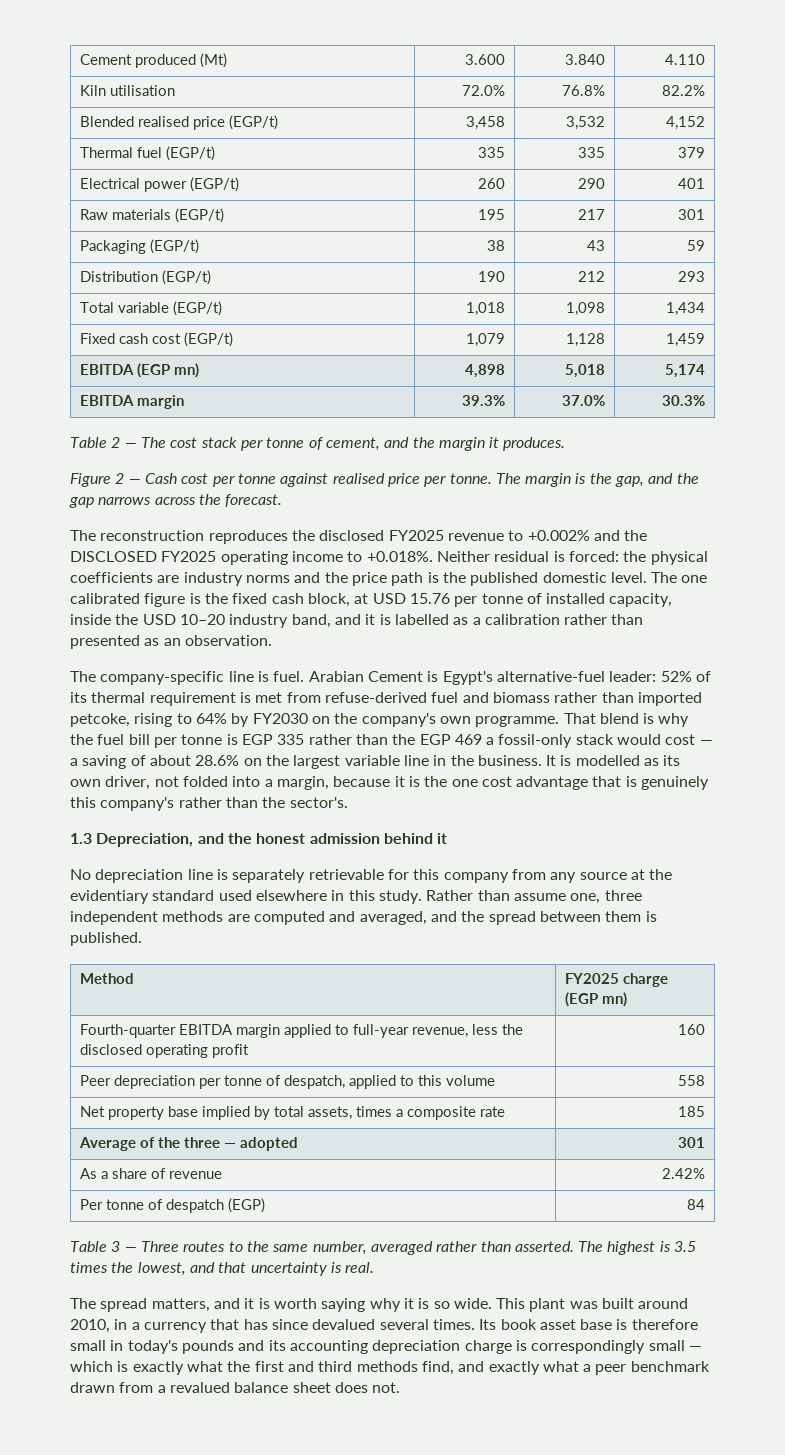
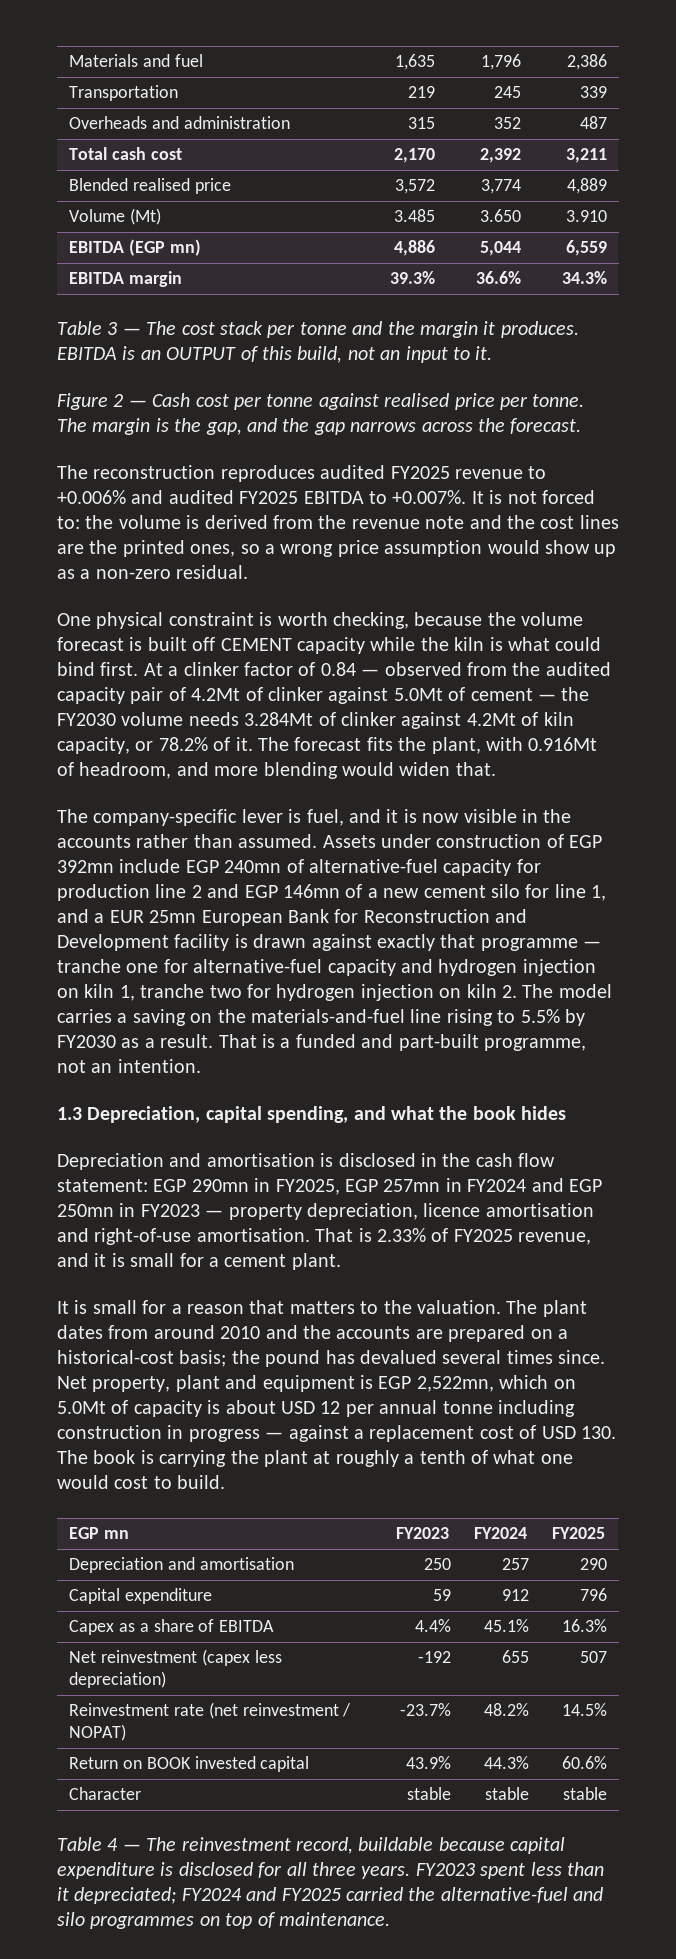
[80,53,228,68] [464,54,505,65] [564,54,605,65] [664,54,705,65] [80,85,176,96] [461,85,505,96] [561,85,605,96] [661,85,705,96] [80,115,279,130] [465,116,505,130] [565,116,605,130] [665,116,705,130] [80,146,216,161] [477,147,505,158] [577,147,605,158] [677,147,705,158] [80,177,240,192] [477,178,505,189] [577,178,605,189] [677,178,705,189] [80,208,225,223] [477,209,505,220] [577,209,605,220] [677,209,705,220] [80,239,200,254] [486,240,505,251] [586,240,605,251] [686,240,705,251] [80,270,212,285] [477,271,505,282] [577,271,605,282] [677,271,705,282] [80,301,223,316] [465,302,505,316] [565,302,605,316] [665,302,705,316] [80,332,234,347] [465,333,505,347] [565,333,605,347] [665,333,705,347] Cement produced (Mt) | 3.600 | 3.840 | 4.110 // Kiln utilisation | 72.0% | 76.8% | 82.2% // Blended realised price (EGP/t) | 3,458 | 3,532 | 4,152 // Thermal fuel (EGP/t) | 335 | 335 | 379 // Electrical power (EGP/t) | 260 | 290 | 401 // Raw materials (EGP/t) | 195 | 217 | 301 // Packaging (EGP/t) | 38 | 43 | 59 // Distribution (EGP/t) | 190 | 212 | 293 // Total variable (EGP/t) | 1,018 | 1,098 | 1,434 // Fixed cash cost (EGP/t) | 1,079 | 1,128 | 1,459 -> [68,54,203,67] [395,54,436,70] [481,54,522,70] [567,54,608,70] [68,85,178,101] [408,86,436,98] [494,86,522,98] [580,86,608,98] [68,116,290,129] [408,117,436,129] [494,117,522,129] [580,116,608,129] [68,147,182,160] [394,148,436,163] [480,148,522,163] [566,148,608,163] [68,178,231,194] [395,179,436,194] [481,179,522,194] [567,178,608,194] [68,208,161,225] [394,209,436,222] [480,209,522,222] [566,210,608,222] Materials and fuel | 1,635 | 1,796 | 2,386 // Transportation | 219 | 245 | 339 // Overheads and administration | 315 | 352 | 487 // Total cash cost | 2,170 | 2,392 | 3,211 // Blended realised price | 3,572 | 3,774 | 4,889 // Volume (Mt) | 3.485 | 3.650 | 3.910
[464,364,505,378] [564,364,605,378] [664,364,705,378] 4,898 | 5,018 | 5,174 -> [394,240,436,256] [480,241,522,256] [566,240,608,256] 4,886 | 5,044 | 6,559
[561,395,605,406] [661,395,705,406] [70,437,121,448] 37.0% | 30.3% // Table 2 -> [476,271,522,284] [562,271,608,284] [57,321,118,335] 36.6% | 34.3% // Table 3
[308,437,380,451] of cement, -> (347, 328) none
(566, 444) none -> [57,346,493,363] EBITDA is an OUTPUT of this build, not an input to it.
[291,530,385,541] the disclosed -> [320,465,386,479] audited
[527,530,648,541] [70,551,708,565] [70,572,708,586] [70,593,673,607] [70,614,644,628] [70,635,272,649] [70,671,711,685] [70,692,702,706] [70,713,690,727] [70,734,713,748] [70,755,681,769] [70,776,710,790] [70,797,348,811] [70,833,448,847] [70,869,673,883] [70,890,642,904] [70,911,657,925] [70,932,142,946] [80,973,135,984] [565,973,669,987] [565,992,628,1007] [80,1024,524,1038] [80,1044,250,1058] [677,1024,705,1035] [80,1075,496,1089] [677,1075,705,1086] [80,1106,506,1120] [677,1106,705,1117] [79,1137,299,1151] [677,1137,705,1148] [80,1168,223,1179] [661,1168,705,1179] [80,1198,266,1213] [686,1199,705,1210] [70,1241,697,1255] [70,1262,375,1276] [70,1298,689,1312] [70,1319,698,1333] [70,1340,702,1354] [70,1361,710,1375] [70,1382,401,1393] +0.002% and the DISCLOSED FY2025 operating income to +0.018%. Neither residual is forced: the physical coefficients are industry norms and the price path is the published domestic level. The one calibrated figure is the fixed cash block, at USD 15.76 per tonne of installed capacity, inside the USD 10–20 industry band, and it is labelled as a calibration rather than presented as an observation. // The company-specific line is fuel. Arabian Cement is Egypt's alternative-fuel leader: 52% of its thermal requirement is met from refuse-derived fuel and biomass rather than imported petcoke, rising to 64% by FY2030 on the company's own programme. That blend is why the fuel bill per tonne is EGP 335 rather than the EGP 469 a fossil-only stack would cost — a saving of about 28.6% on the largest variable line in the business. It is modelled as its own driver, not folded into a margin, because it is the one cost advantage that is genuinely this company's rather than the sector's. // 1.3 Depreciation, and the honest admission behind it // No depreciation line is separately retrievable for this company from any source at the evidentiary standard used elsewhere in this study. Rather than assume one, three independent methods are computed and averaged, and the spread between them is published. // Method | FY2025 charge (EGP mn) // Fourth-quarter EBITDA margin applied to full-year revenue, less the disclosed operating profit | 160 // Peer depreciation per tonne of despatch, applied to this volume | 558 // Net property base implied by total assets, times a composite rate | 185 // Average of the three — adopted | 301 // As a share of revenue | 2.42% // Per tonne of despatch (EGP) | 84 // Table 3 — Three routes to the same number, averaged rather than asserted. The highest is 3.5 times the lowest, and that uncertainty is real. // The spread matters, and it is worth saying why it is so wide. This plant was built around 2010, in a currency that has since devalued several times. Its book asset base is therefore small in today's pounds and its accounting depreciation charge is correspondingly small — which is exactly what the first and third methods find, and exactly what a peer benchmark drawn from a revalued balance sheet does not. -> [57,490,595,504] [57,515,619,529] [57,540,617,557] [57,565,249,579] [57,612,584,629] [57,637,602,654] [57,662,611,676] [57,687,590,704] [57,712,574,729] [57,737,598,754] [57,762,496,779] [57,809,572,826] [57,834,603,848] [57,859,541,876] [57,884,607,901] [57,909,528,926] [57,934,602,951] [57,959,596,976] [57,984,612,1001] [57,1009,585,1026] [57,1034,586,1051] [57,1059,201,1073] [57,1106,567,1123] [57,1153,556,1170] [57,1178,602,1195] [57,1203,594,1220] [57,1228,592,1245] [57,1253,341,1270] [57,1300,587,1317] [57,1325,568,1342] [57,1350,606,1367] [57,1375,576,1392] [57,1400,575,1417] [57,1425,616,1442] [57,1450,573,1467] [57,1475,226,1489] [68,1527,129,1539] [395,1527,449,1539] [473,1527,527,1539] [551,1527,605,1539] [68,1557,294,1573] [424,1558,452,1570] [502,1558,530,1570] [580,1558,608,1570] [68,1588,212,1604] [433,1589,452,1601] [502,1589,530,1601] [580,1588,608,1601] [68,1619,275,1635] [415,1619,452,1632] [484,1619,530,1632] [562,1619,608,1632] [68,1649,282,1666] [68,1671,166,1688] [418,1651,452,1663] [502,1650,530,1663] [580,1651,608,1663] [68,1702,352,1719] [68,1724,126,1741] [400,1703,452,1716] [484,1703,530,1716] [562,1703,608,1716] [68,1756,310,1772] [406,1756,452,1769] [484,1756,530,1769] [562,1756,608,1769] [68,1787,141,1800] [407,1787,452,1800] [485,1787,530,1800] [563,1787,608,1800] [57,1837,566,1854] [57,1862,604,1879] [57,1887,604,1904] [57,1912,390,1929] +0.006% and audited FY2025 EBITDA to +0.007%. It is not forced to: the volume is derived from the revenue note and the cost lines are the printed ones, so a wrong price assumption would show up as a non-zero residual. // One physical constraint is worth checking, because the volume forecast is built off CEMENT capacity while the kiln is what could bind first. At a clinker factor of 0.84 — observed from the audited capacity pair of 4.2Mt of clinker against 5.0Mt of cement — the FY2030 volume needs 3.284Mt of clinker against 4.2Mt of kiln capacity, or 78.2% of it. The forecast fits the plant, with 0.916Mt of headroom, and more blending would widen that. // The company-specific lever is fuel, and it is now visible in the accounts rather than assumed. Assets under construction of EGP 392mn include EGP 240mn of alternative-fuel capacity for production line 2 and EGP 146mn of a new cement silo for line 1, and a EUR 25mn European Bank for Reconstruction and Development facility is drawn against exactly that programme — tranche one for alternative-fuel capacity and hydrogen injection on kiln 1, tranche two for hydrogen injection on kiln 2. The model carries a saving on the materials-and-fuel line rising to 5.5% by FY2030 as a result. That is a funded and part-built programme, not an intention. // 1.3 Depreciation, capital spending, and what the book hides // Depreciation and amortisation is disclosed in the cash flow statement: EGP 290mn in FY2025, EGP 257mn in FY2024 and EGP 250mn in FY2023 — property depreciation, licence amortisation and right-of-use amortisation. That is 2.33% of FY2025 revenue, and it is small for a cement plant. // It is small for a reason that matters to the valuation. The plant dates from around 2010 and the accounts are prepared on a historical-cost basis; the pound has devalued several times since. Net property, plant and equipment is EGP 2,522mn, which on 5.0Mt of capacity is about USD 12 per annual tonne including construction in progress — against a replacement cost of USD 130. The book is carrying the plant at roughly a tenth of what one would cost to build. // EGP mn | FY2023 | FY2024 | FY2025 // Depreciation and amortisation | 250 | 257 | 290 // Capital expenditure | 59 | 912 | 796 // Capex as a share of EBITDA | 4.4% | 45.1% | 16.3% // Net reinvestment (capex less depreciation) | -192 | 655 | 507 // Reinvestment rate (net reinvestment / NOPAT) | -23.7% | 48.2% | 14.5% // Return on BOOK invested capital | 43.9% | 44.3% | 60.6% // Character | stable | stable | stable // Table 4 — The reinvestment record, buildable because capital expenditure is disclosed for all three years. FY2023 spent less than it depreciated; FY2024 and FY2025 carried the alternative-fuel and silo programmes on top of maintenance.

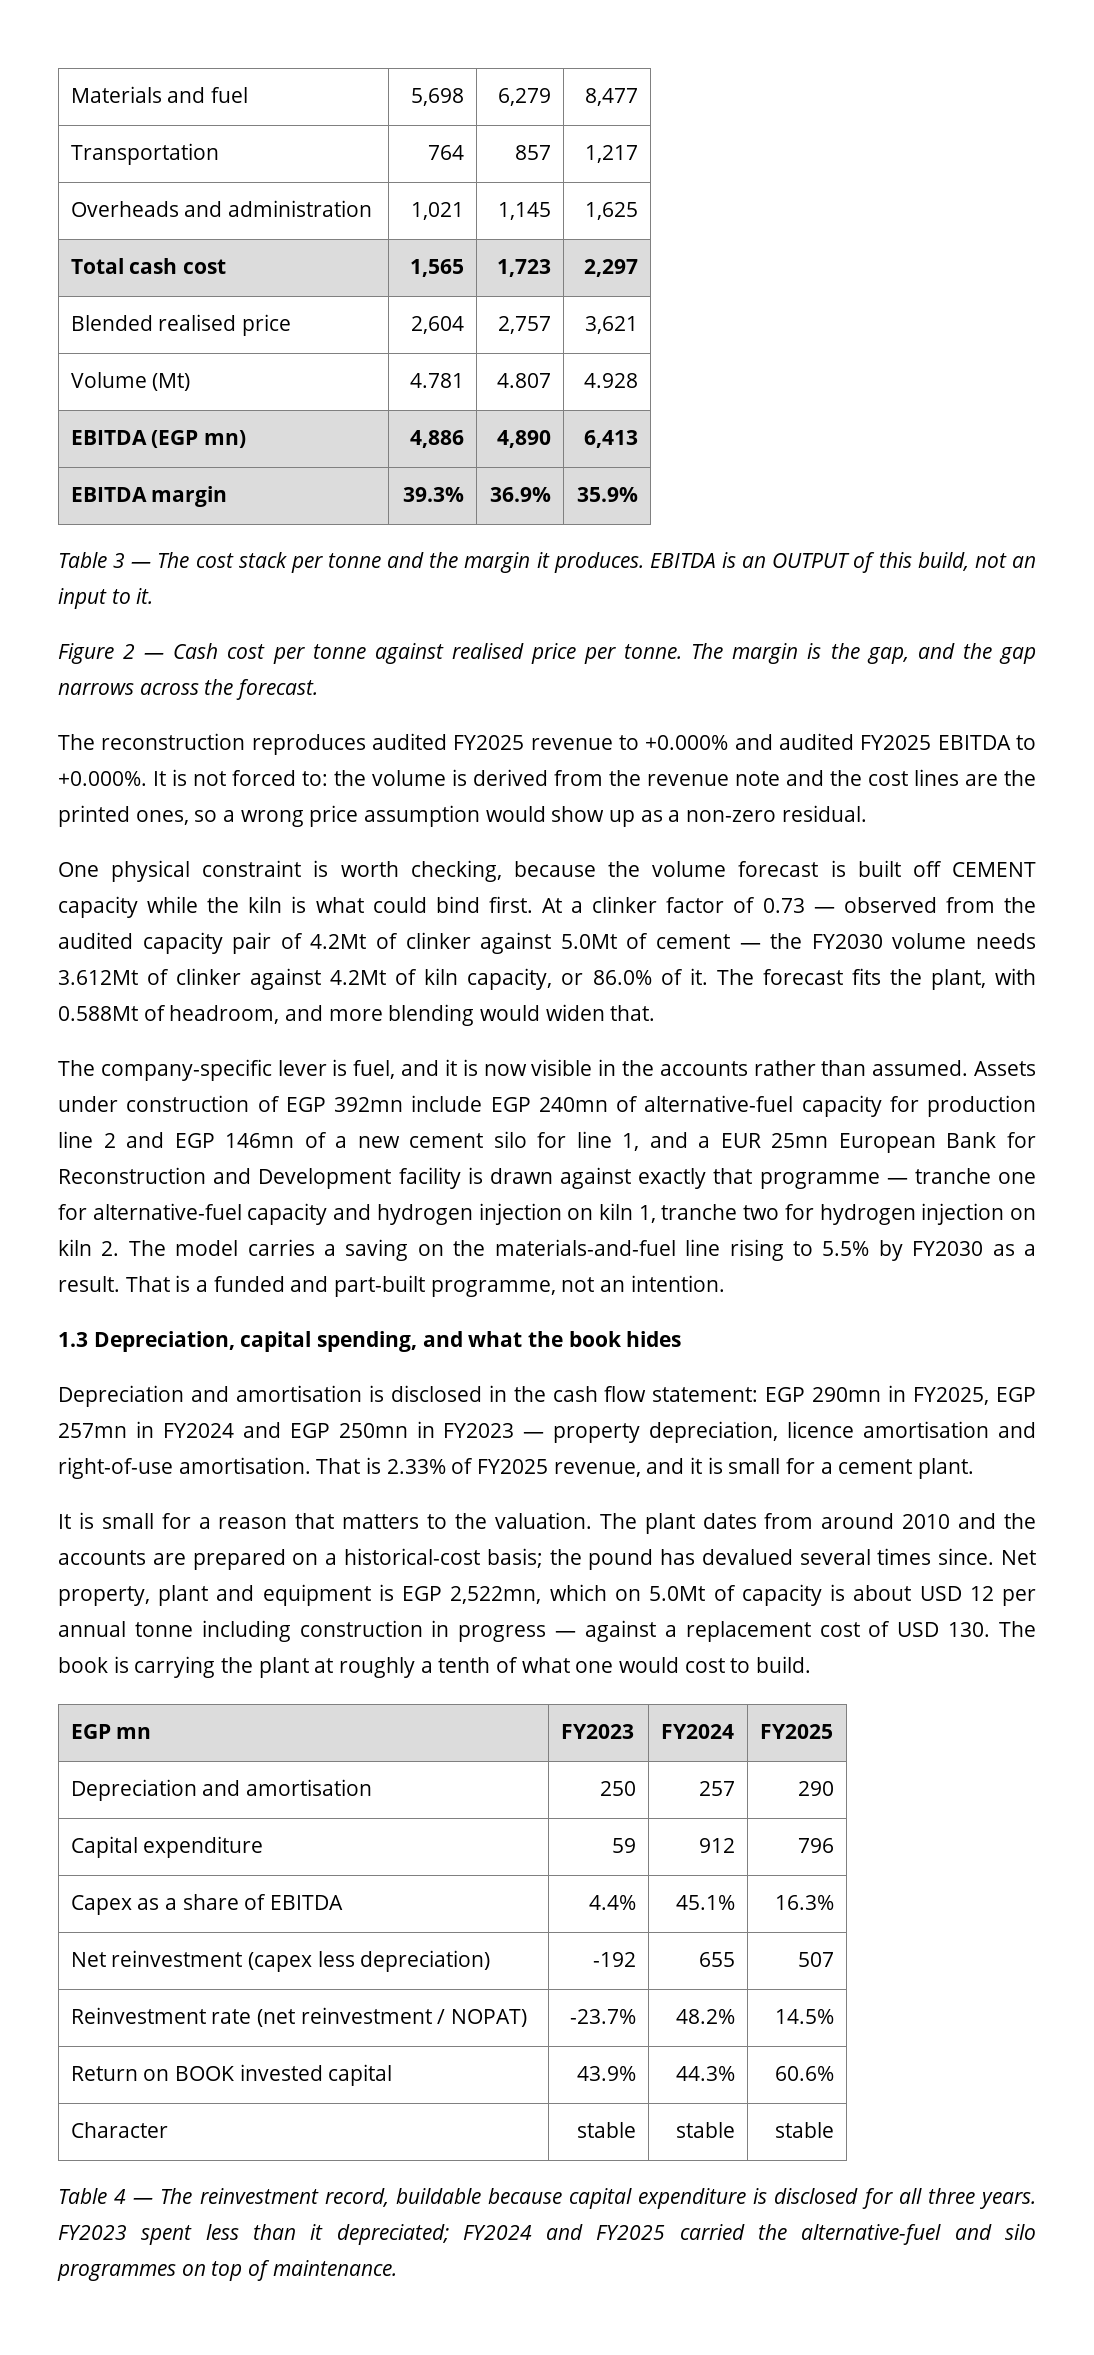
[395,54,436,70] [481,54,522,70] [567,54,608,70] [68,85,178,101] [408,86,436,98] [494,86,522,98] [580,86,608,98] 1,635 | 1,796 | 2,386 // Transportation | 219 | 245 | 339 -> [411,88,465,106] [498,88,552,106] [585,88,639,106] [70,143,219,165] [428,145,465,160] [515,145,552,160] [585,145,639,163] 5,698 | 6,279 | 8,477 // Transportation | 764 | 857 | 1,217
[408,117,436,129] [494,117,522,129] [580,116,608,129] 315 | 352 | 487 -> [411,202,465,220] [498,202,552,220] [585,202,639,220] 1,021 | 1,145 | 1,625
[394,148,436,163] [480,148,522,163] [566,148,608,163] 2,170 | 2,392 | 3,211 -> [410,259,465,277] [497,259,552,277] [584,259,639,277] 1,565 | 1,723 | 2,297
[395,179,436,194] [481,179,522,194] [567,178,608,194] 3,572 | 3,774 | 4,889 -> [411,316,465,334] [498,316,552,334] [585,316,639,334] 2,604 | 2,757 | 3,621
[394,209,436,222] [480,209,522,222] [566,210,608,222] 3.485 | 3.650 | 3.910 -> [410,373,465,388] [497,373,552,388] [584,373,639,388] 4.781 | 4.807 | 4.928
[480,241,522,256] [566,240,608,256] 5,044 | 6,559 -> [497,430,552,448] [584,430,639,448] 4,890 | 6,413
[476,271,522,284] [562,271,608,284] 36.6% | 34.3% -> [490,487,552,502] [577,487,639,502] 36.9% | 35.9%
[57,490,126,504] +0.006% -> [645,735,729,750] +0.000%
[392,490,467,504] +0.007%. -> [58,771,147,786] +0.000%.
[320,662,356,676] 0.84 -> [762,898,805,913] 0.73
[244,712,314,726] 3.284Mt -> [58,970,138,985] 3.612Mt
[158,737,208,751] 78.2% -> [592,970,652,985] 86.0%
[528,737,598,751] 0.916Mt -> [58,1006,138,1021] 0.588Mt

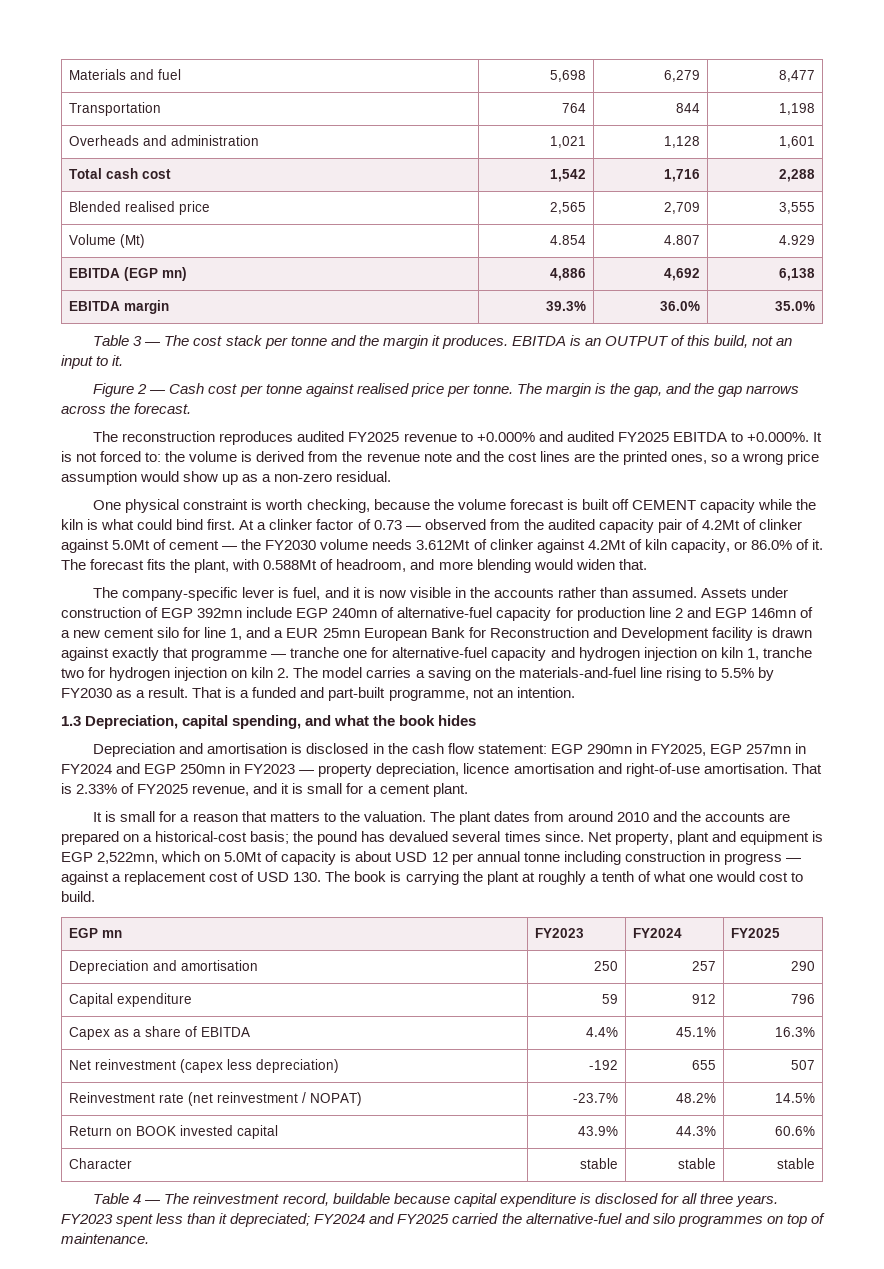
[515,145,552,160] [585,145,639,163] 857 | 1,217 -> [675,103,700,113] [778,103,815,115] 844 | 1,198
[498,202,552,220] [585,202,639,220] 1,145 | 1,625 -> [663,136,700,148] [778,136,815,148] 1,128 | 1,601
[410,259,465,277] [497,259,552,277] [584,259,639,277] 1,565 | 1,723 | 2,297 -> [549,169,586,182] [663,169,700,182] [778,169,815,182] 1,542 | 1,716 | 2,288
[411,316,465,334] [498,316,552,334] [585,316,639,334] 2,604 | 2,757 | 3,621 -> [549,202,586,214] [663,202,700,214] [778,202,815,214] 2,565 | 2,709 | 3,555
[410,373,465,388] 4.781 -> [549,235,586,245] 4.854
[584,373,639,388] 4.928 -> [778,235,815,245] 4.929
[497,430,552,448] [584,430,639,448] 4,890 | 6,413 -> [663,268,700,281] [778,268,815,281] 4,692 | 6,138
[490,487,552,502] [577,487,639,502] 36.9% | 35.9% -> [659,301,700,311] [774,301,815,311] 36.0% | 35.0%

